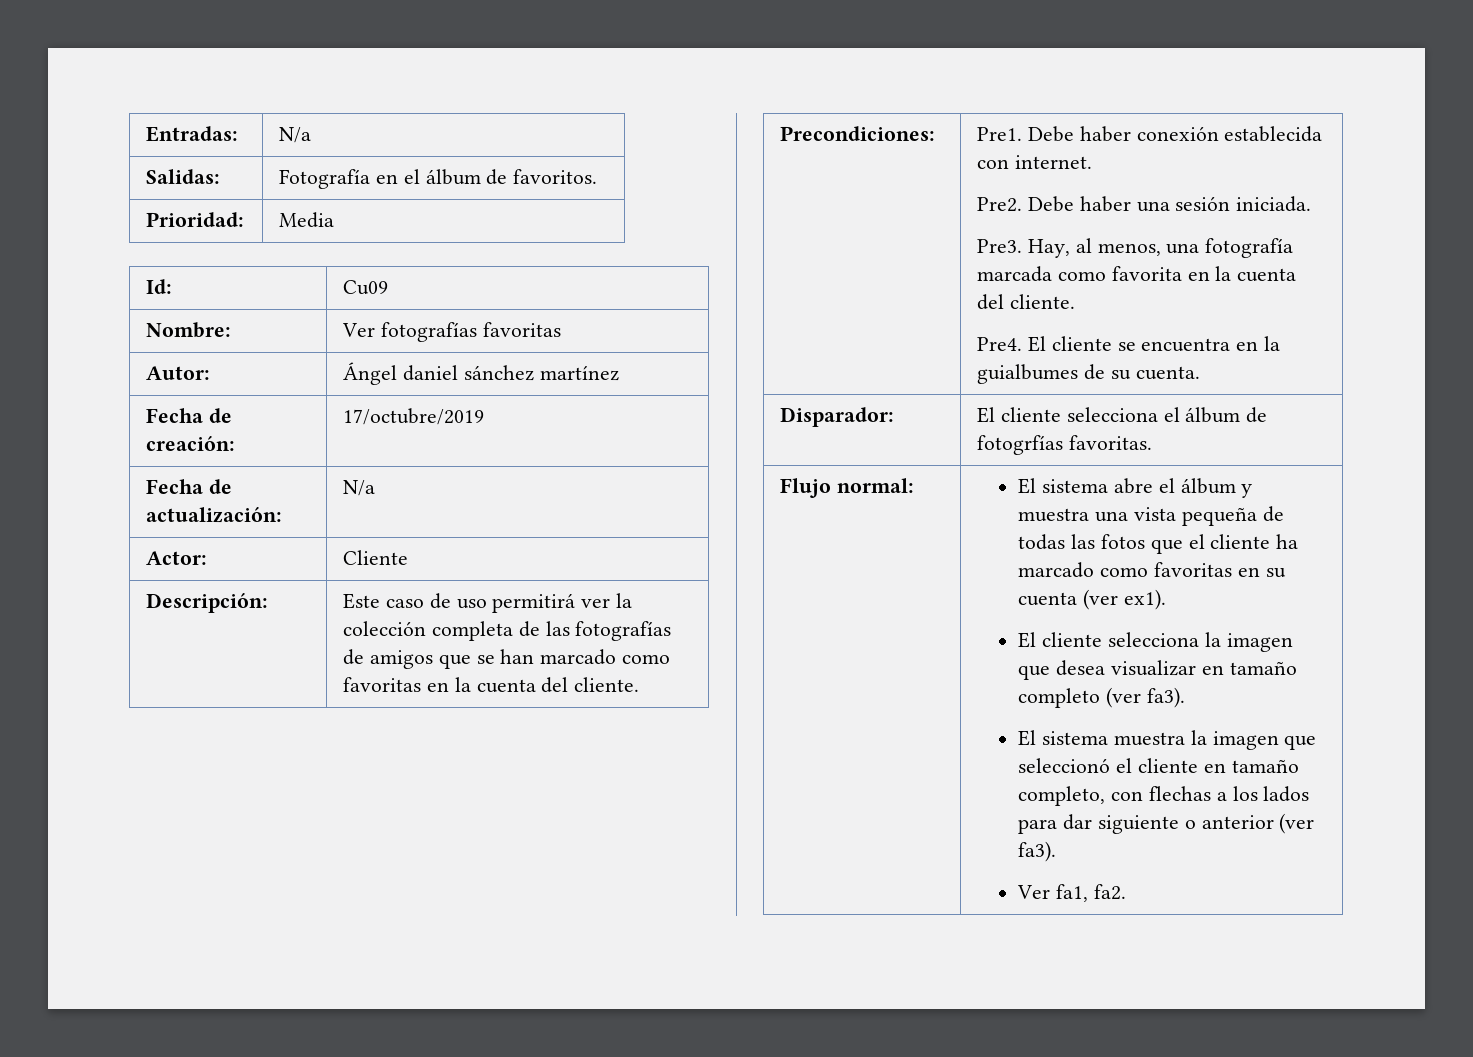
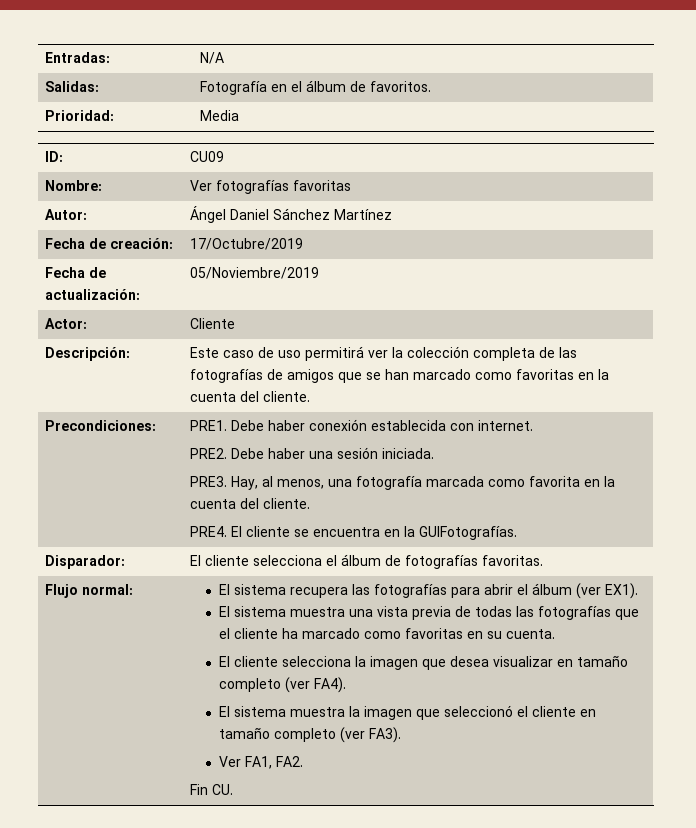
[279,127,312,143] N/a -> [200,52,225,64] N/A
[146,279,173,294] [343,280,389,295] Id: | Cu09 -> [45,151,64,162] [190,151,225,162] ID: | CU09
[402,365,619,381] daniel sánchez martínez -> [230,208,393,220] Daniel Sánchez Martínez
[343,408,485,425] 17/octubre/2019 -> [190,238,304,250] 17/Octubre/2019
[343,480,376,496] N/a -> [190,267,320,279] 05/Noviembre/2019
[977,127,1023,141] Pre1. -> [190,420,228,431] PRE1.
[977,197,1023,212] Pre2. -> [190,448,228,459] PRE2.
[977,239,1023,253] Pre3. -> [190,476,228,487] PRE3.
[977,337,1023,351] Pre4. -> [190,526,228,537] PRE4.
[977,364,1200,384] guialbumes de su cuenta. -> [419,526,518,540] GUIFotografías.
[977,435,1064,455] fotogrfías -> [405,555,479,569] fotografías
[1114,478,1253,498] abre el álbum y -> [289,583,638,599] [218,606,286,617] recupera las fotografías para abrir el álbum (ver EX1). // El sistema
[1181,507,1257,526] pequeña -> [411,606,451,620] previa
[1101,534,1146,549] fotos -> [537,606,611,620] fotografías
[1018,589,1167,610] cuenta (ver ex1). -> [505,629,555,639] cuenta.
[1147,687,1186,708] fa3). -> [313,677,346,693] FA4).
[1018,786,1310,806] [1018,813,1315,834] [1018,841,1057,862] [1017,884,1127,902] completo, con flechas a los lados para dar siguiente o anterior (ver fa3). // Ver fa1, fa2. -> [273,727,401,743] [218,756,303,769] [190,784,234,795] completo (ver FA3). // Ver FA1, FA2. // Fin CU.

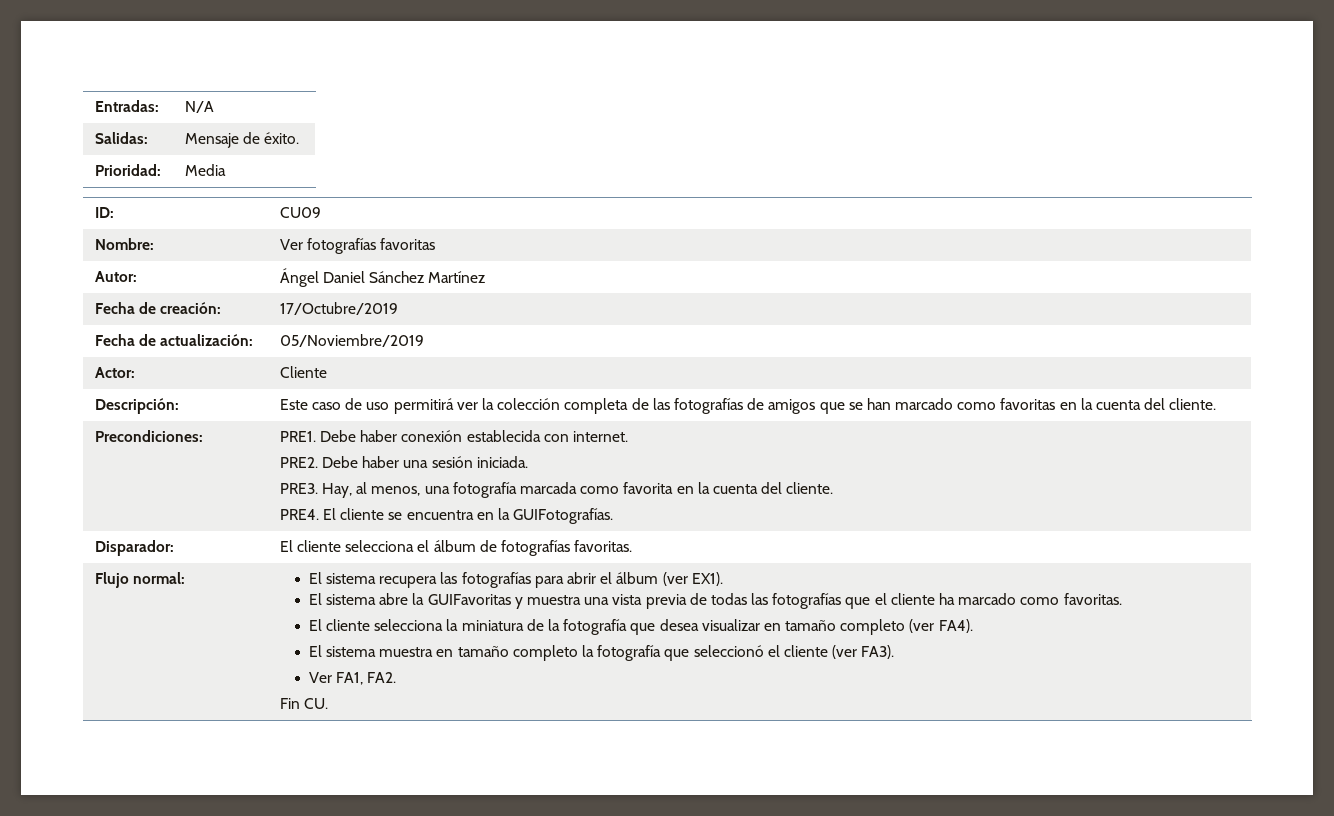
[200,80,432,95] Fotografía en el álbum de favoritos. -> [184,132,300,148] Mensaje de éxito.
(286, 611) none -> [379,593,523,609] abre la GUIFavoritas y
[404,628,555,639] favoritas en su cuenta. -> [1063,593,1122,605] favoritas.
[369,656,418,670] imagen -> [461,619,628,635] miniatura de la fotografía
[348,706,412,720] la imagen -> [436,645,662,661] en tamaño completo la fotografía
[579,709,596,717] [218,727,336,742] en tamaño completo -> (828, 651) none

